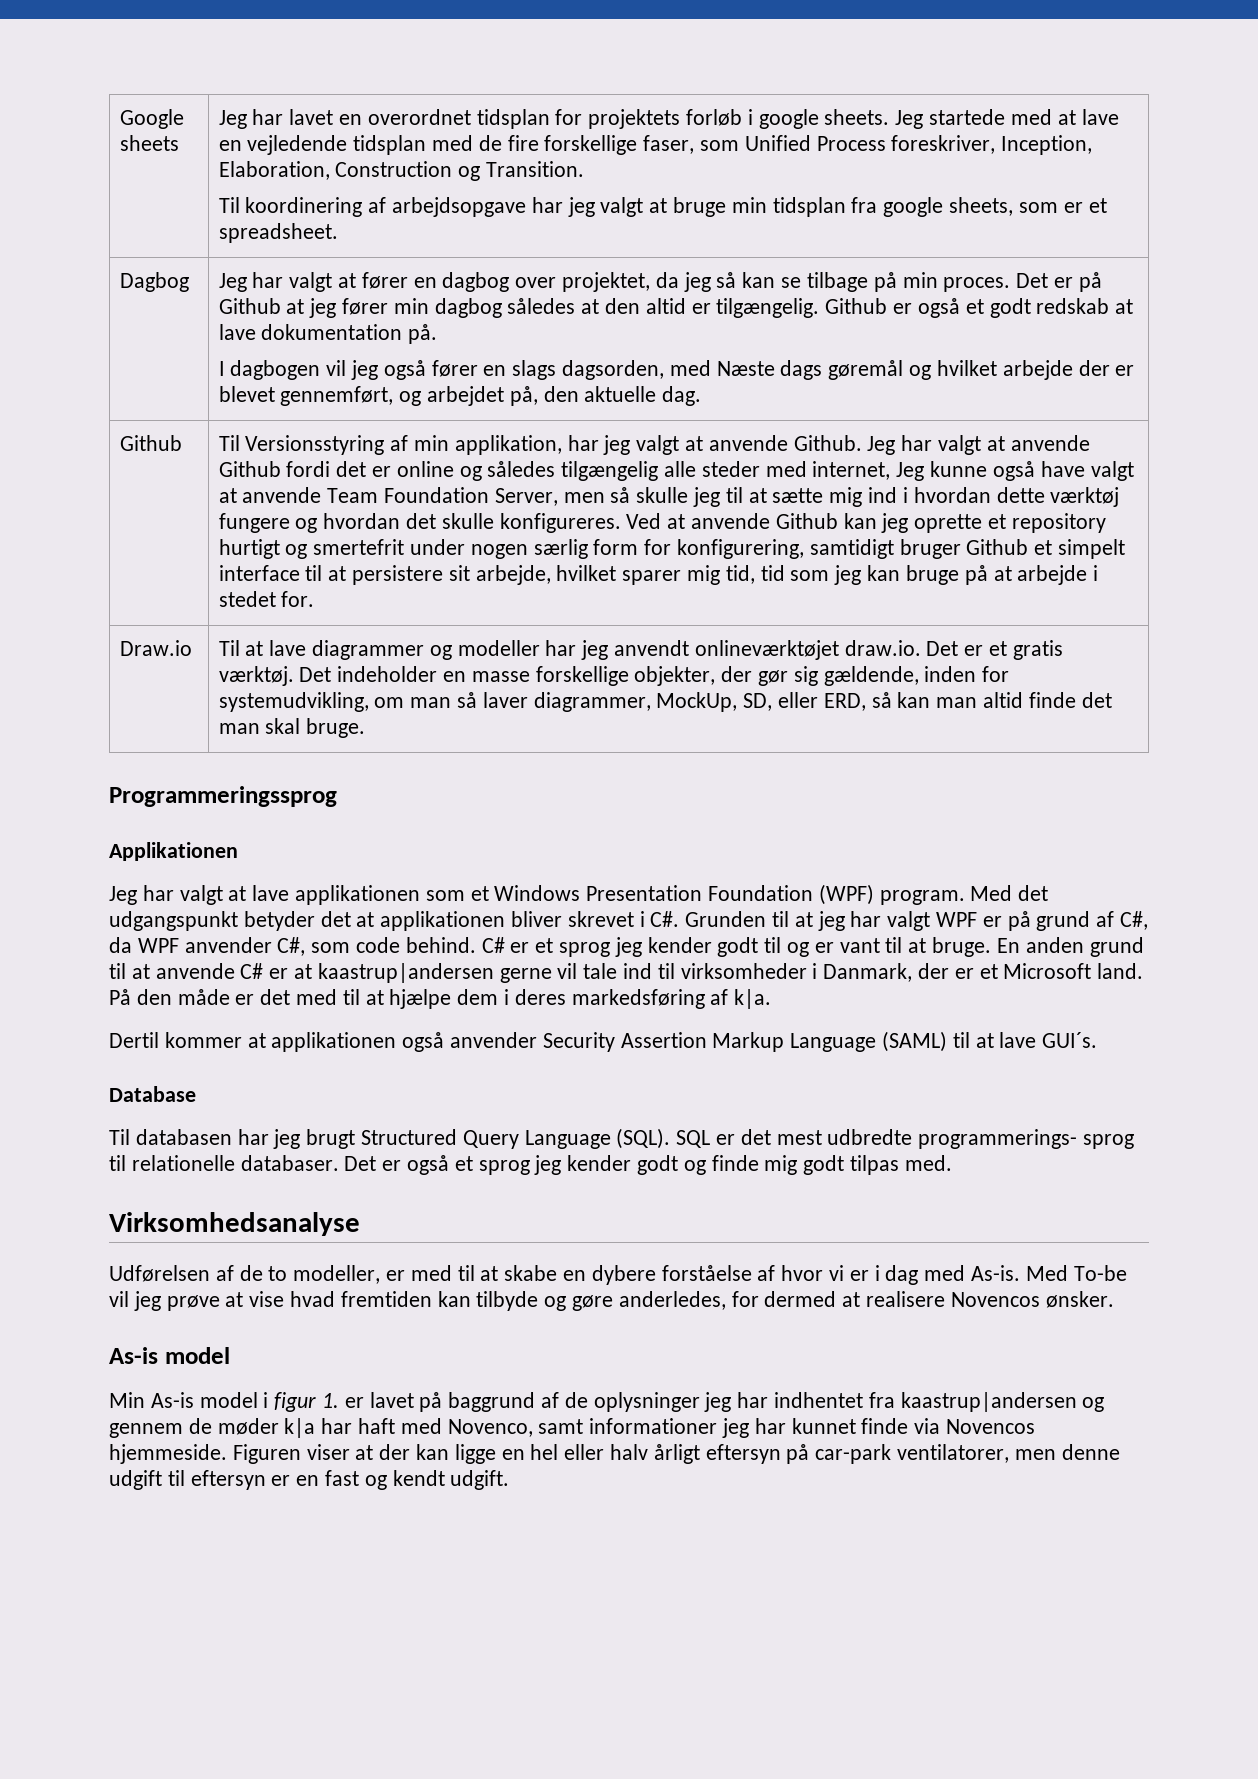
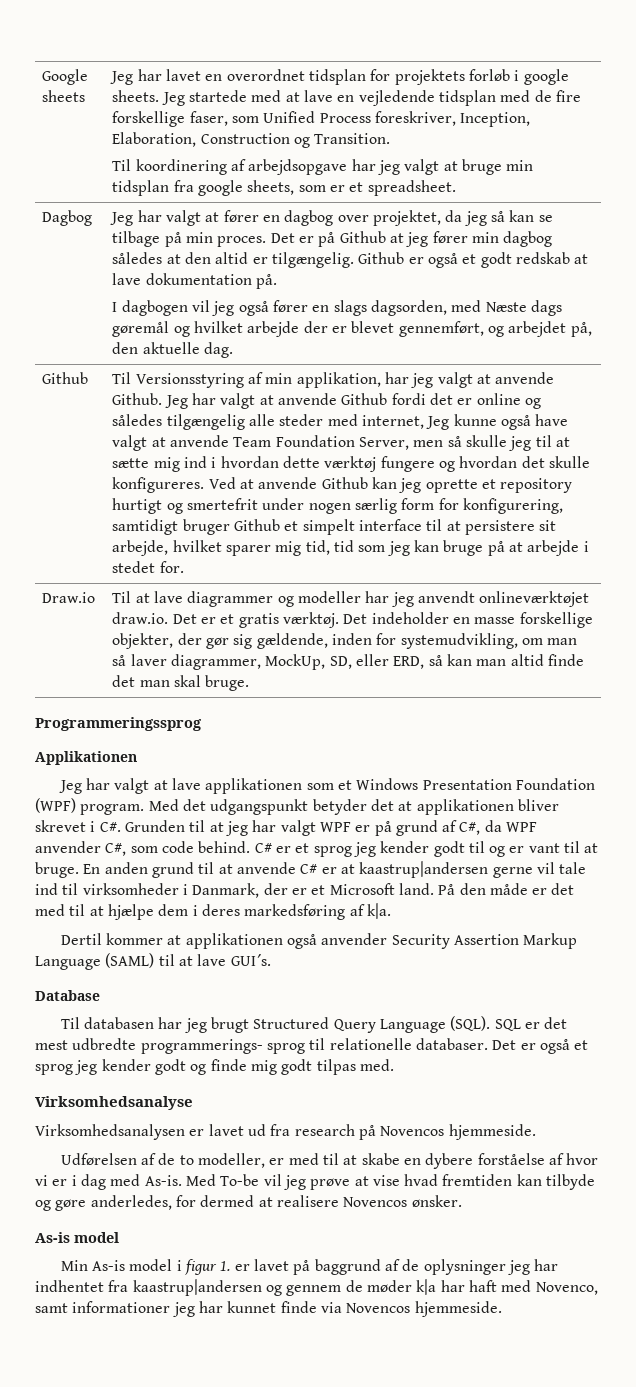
(360, 1224) none -> [35,1124,536,1140] // Virksomhedsanalysen er lavet ud fra research på Novencos hjemmeside.
[232,1444,1120,1464] [109,1470,510,1490] Figuren viser at der kan ligge en hel eller halv årligt eftersyn på car-park ventilatorer, men denne udgift til eftersyn er en fast og kendt udgift. -> (502, 1309) none

